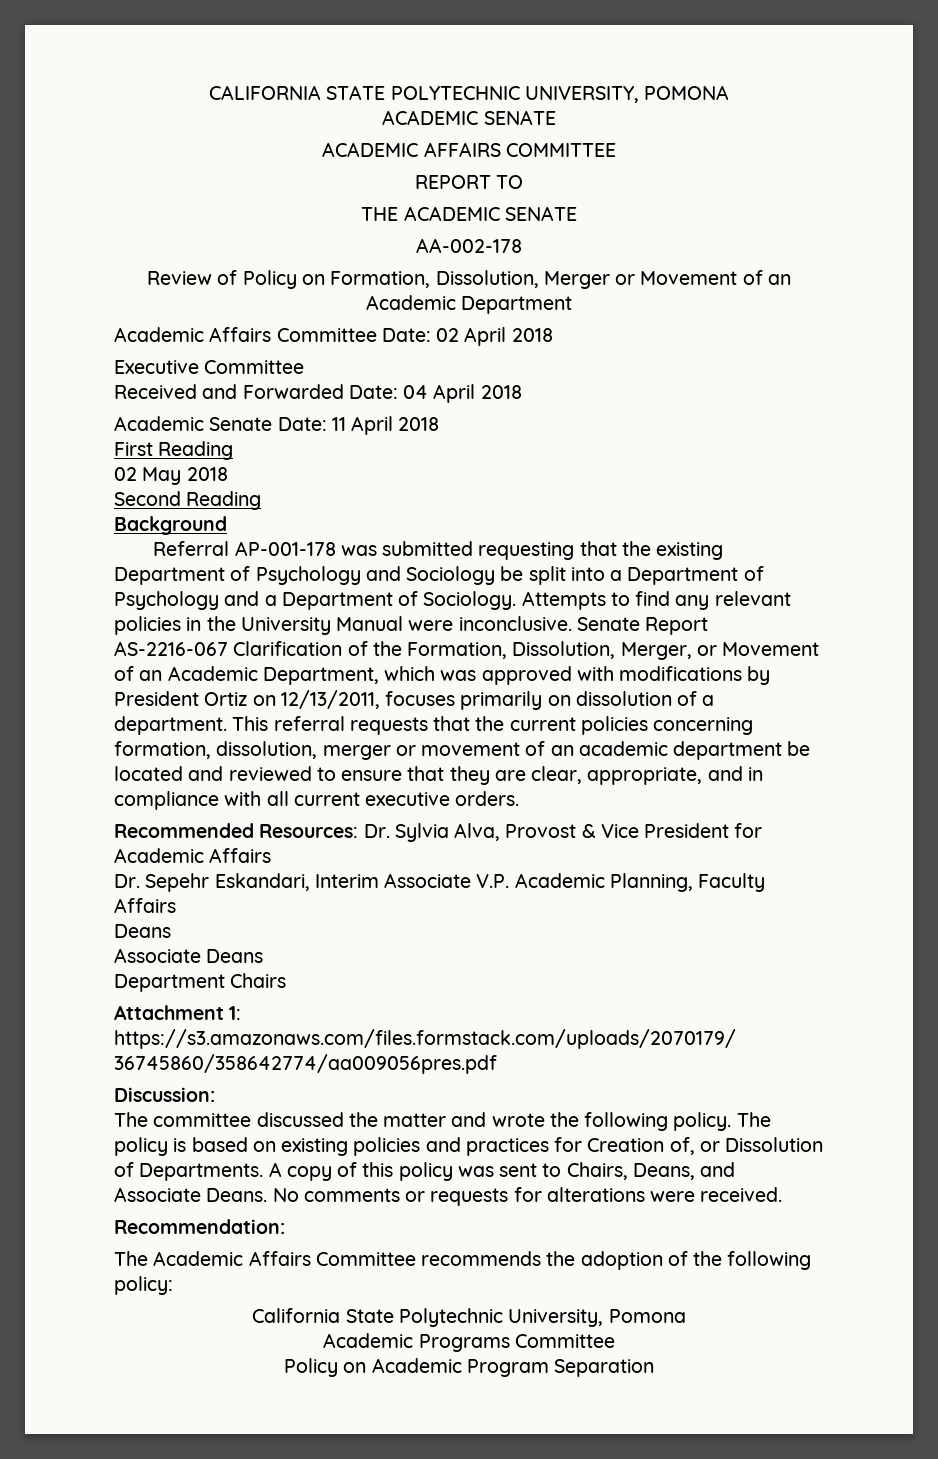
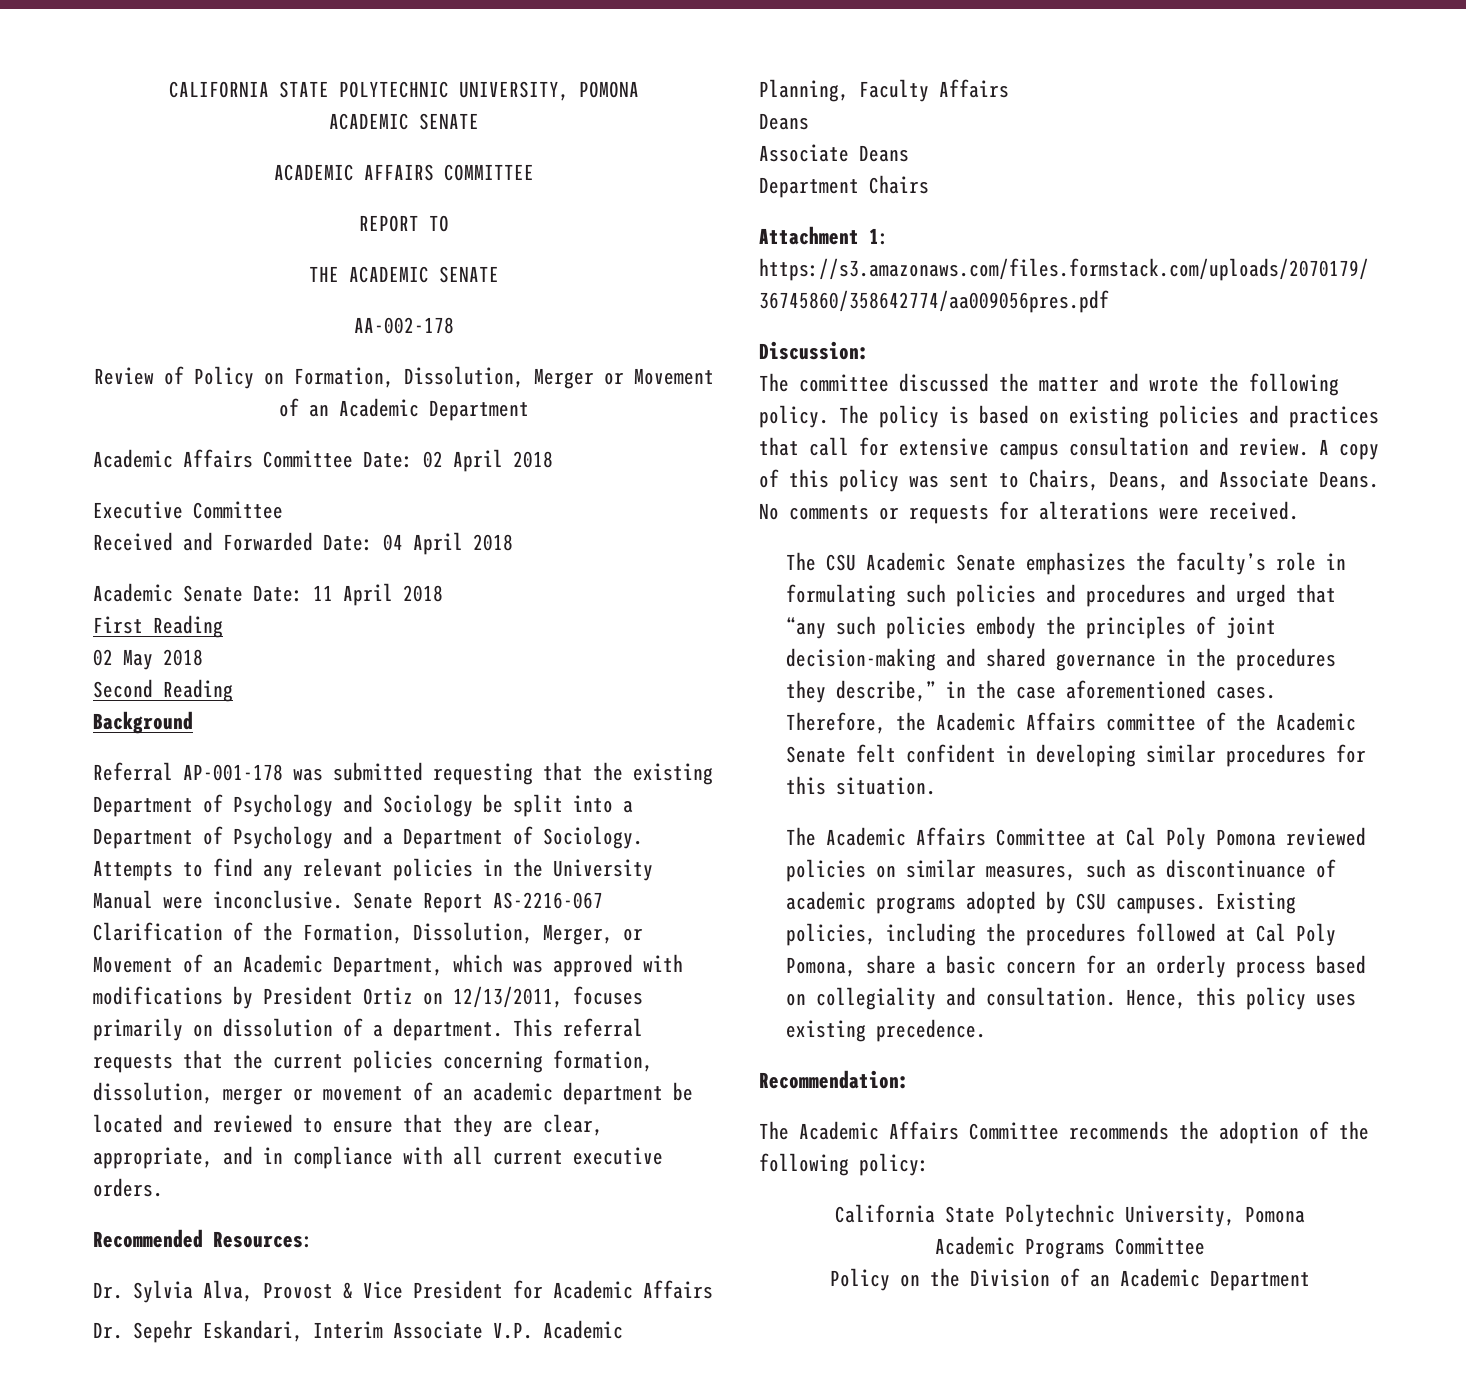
(359, 831) none -> (313, 1239) //
[554,1137,824,1155] [114,1162,264,1181] for Creation of, or Dissolution of Departments. -> [759,437,1309,460] that call for extensive campus consultation and review.
(783, 1194) none -> [785,552,1346,575] [785,584,1336,607] [785,616,1276,639] [785,648,1336,671] [785,680,1276,703] [785,712,1356,734] [785,744,1366,767] [785,776,936,795] [785,827,1366,850] [785,859,1336,882] [785,891,1296,914] [785,923,1336,946] [785,955,1366,978] [785,987,1356,1010] [785,1019,986,1042] // The CSU Academic Senate emphasizes the faculty’s role in formulating such policies and procedures and urged that “any such policies embody the principles of joint decision-making and shared governance in the procedures they describe,” in the case aforementioned cases. Therefore, the Academic Affairs committee of the Academic Senate felt confident in developing similar procedures for this situation. // The Academic Affairs Committee at Cal Poly Pomona reviewed policies on similar measures, such as discontinuance of academic programs adopted by CSU campuses. Existing policies, including the procedures followed at Cal Poly Pomona, share a basic concern for an orderly process based on collegiality and consultation. Hence, this policy uses existing precedence.
[371,1358,655,1377] Academic Program Separation -> [930,1268,1310,1291] the Division of an Academic Department

